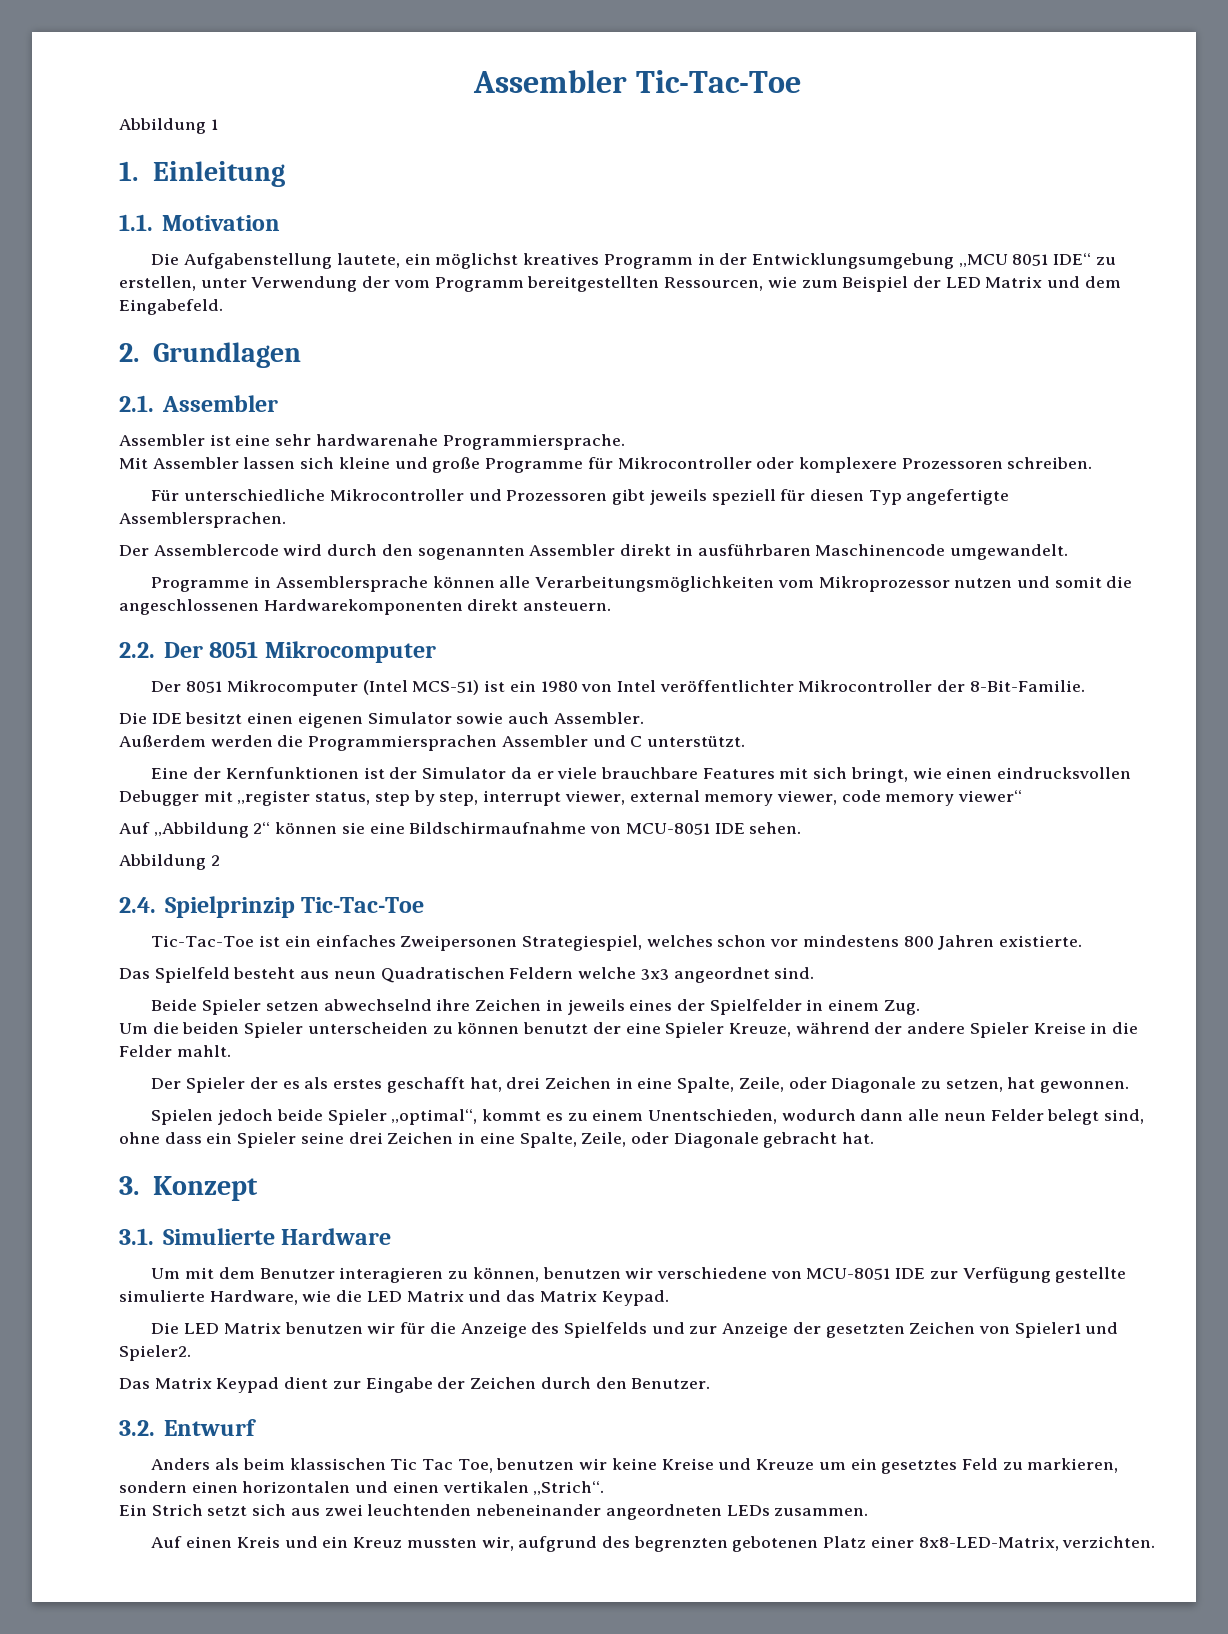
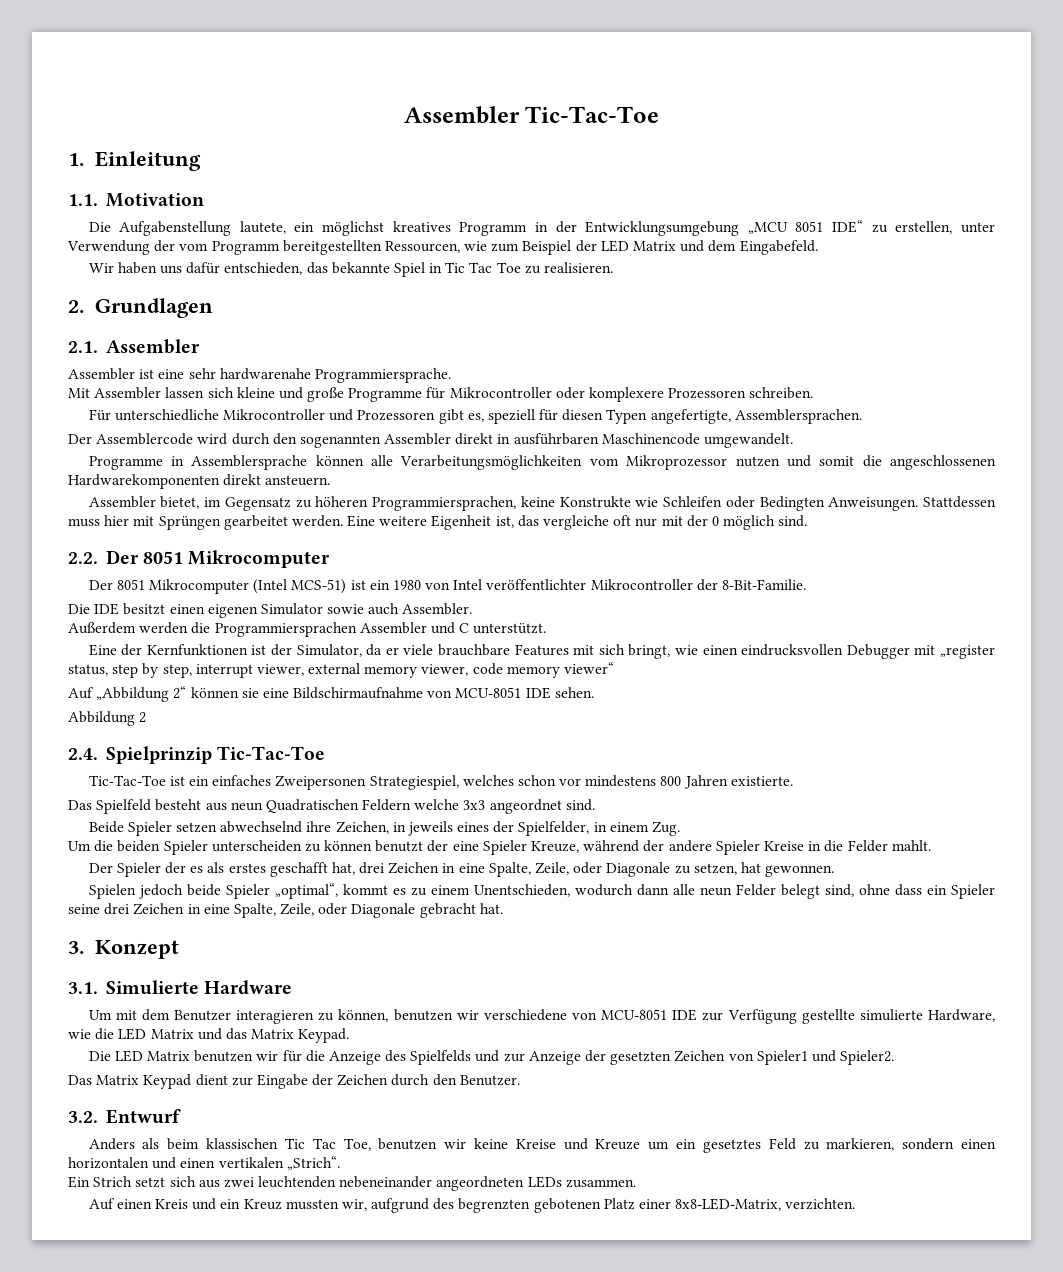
[119,118,218,134] // Abbildung 1 -> (660, 114) none
(223, 307) none -> [88,262,613,277] // Wir haben uns dafür entschieden, das bekannte Spiel in Tic Tac Toe zu realisieren.
[649,489,707,505] jeweils -> [467,413,484,422] es,
[868,489,1010,505] Typ angefertigte -> [606,409,731,424] Typen angefertigte,
(612, 606) none -> [88,496,996,511] [68,515,808,530] // Assembler bietet, im Gegensatz zu höheren Programmiersprachen, keine Konstrukte wie Schleifen oder Bedingten Anweisungen. Stattdessen muss hier mit Sprüngen gearbeitet werden. Eine weitere Eigenheit ist, das vergleiche oft nur mit der 0 möglich sind.
[422,767,507,779] Simulator -> [296,644,362,657] Simulator,
[475,999,542,1011] Zeichen -> [335,821,389,834] Zeichen,
[709,999,802,1015] Spielfelder -> [518,821,590,836] Spielfelder,

